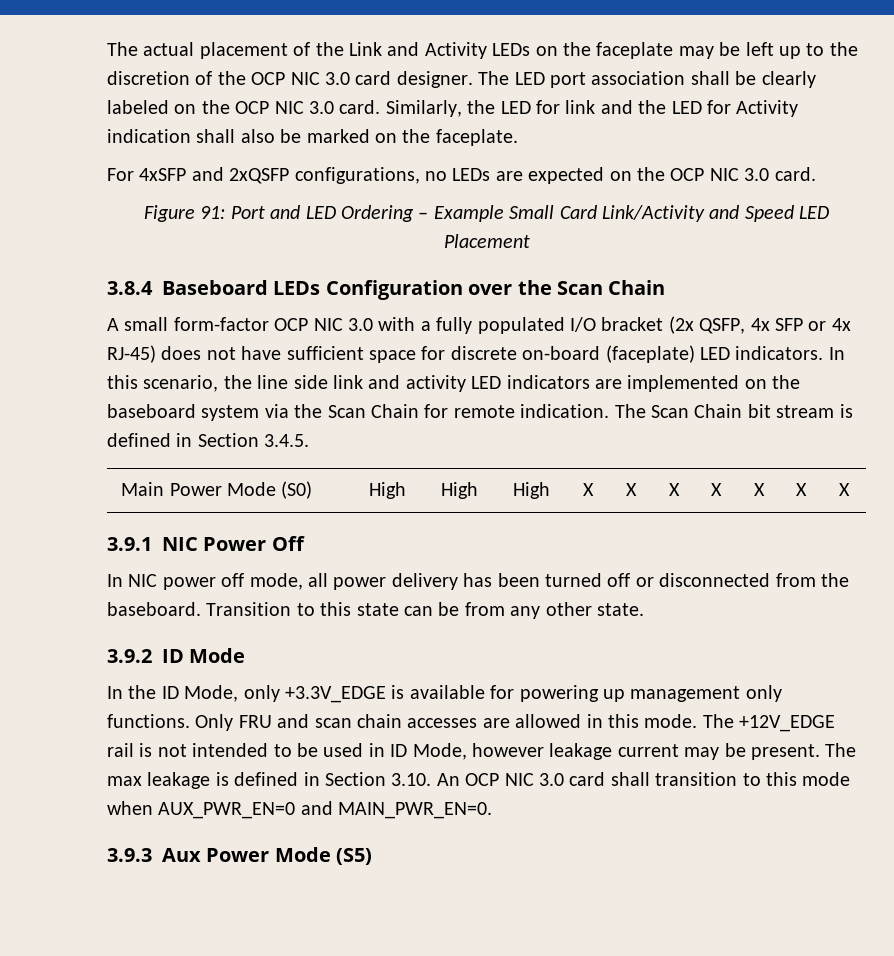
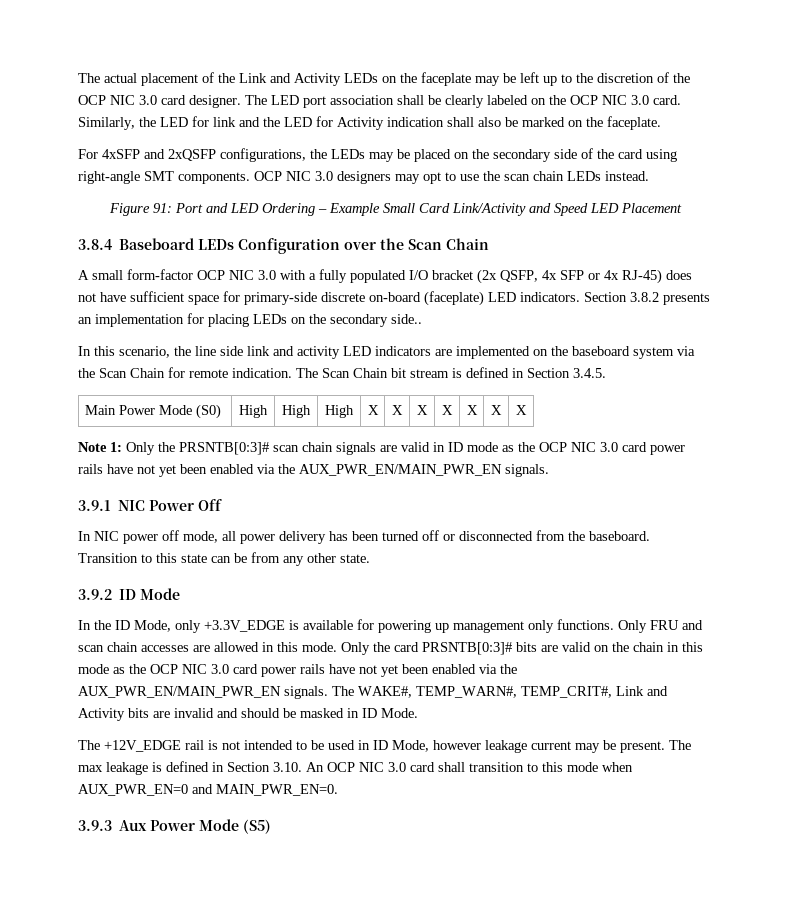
[425,167,816,184] no LEDs are expected on the OCP NIC 3.0 card. -> [310,148,677,162] [78,171,649,184] the LEDs may be placed on the secondary side of the card using right-angle SMT components. OCP NIC 3.0 designers may opt to use the scan chain LEDs instead.
(446, 353) none -> [244,292,317,305] primary-side
(824, 353) none -> [584,292,710,305] [78,313,422,327] Section 3.8.2 presents an implementation for placing LEDs on the secondary side.. //
(850, 489) none -> [78,442,685,455] [78,464,549,477] // Note 1: Only the PRSNTB[0:3]# scan chain signals are valid in ID mode as the OCP NIC 3.0 card power rails have not yet been enabled via the AUX_PWR_EN/MAIN_PWR_EN signals.
(698, 721) none -> [341,642,703,655] [78,664,517,677] [78,686,668,699] [78,708,418,721] Only the card PRSNTB[0:3]# bits are valid on the chain in this mode as the OCP NIC 3.0 card power rails have not yet been enabled via the AUX_PWR_EN/MAIN_PWR_EN signals. The WAKE#, TEMP_WARN#, TEMP_CRIT#, Link and Activity bits are invalid and should be masked in ID Mode. //

